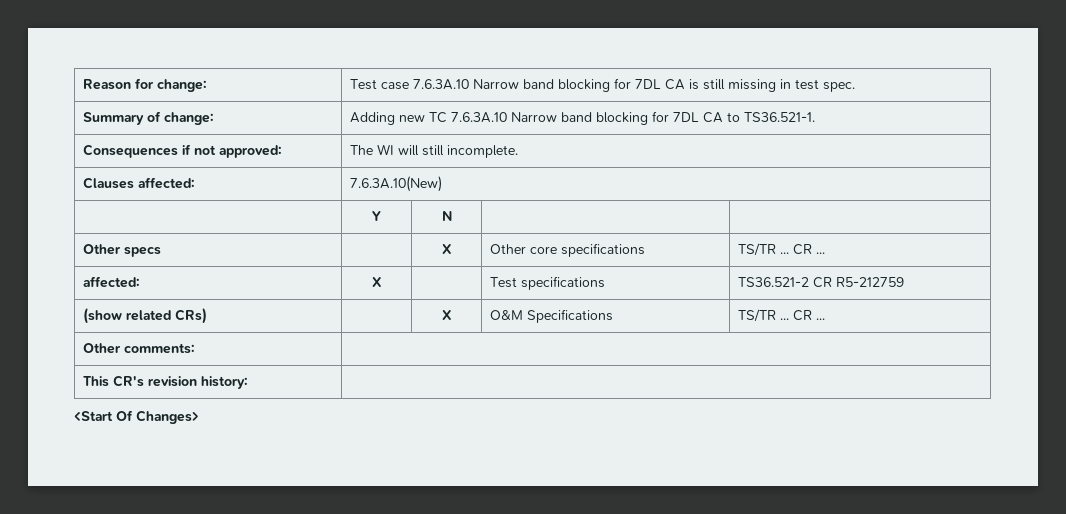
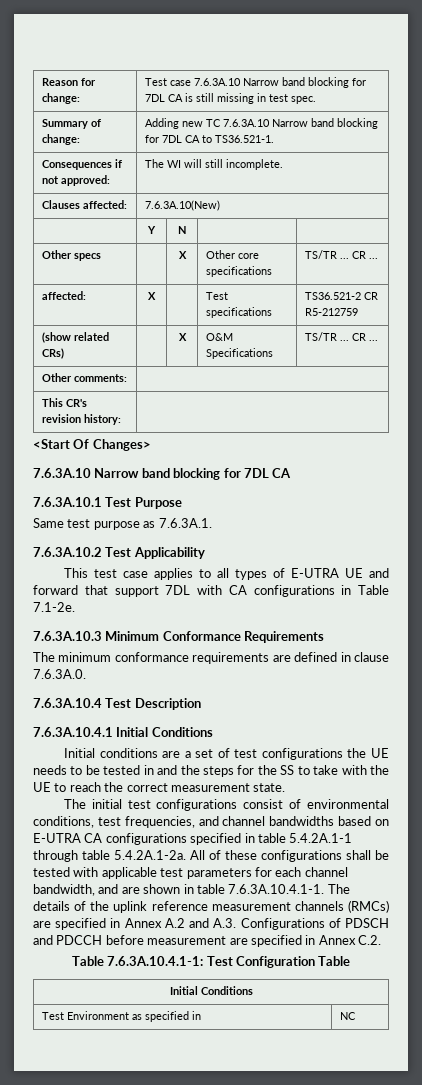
(199, 417) none -> [33,468,292,480] [33,497,182,509] [33,518,212,530] [33,547,205,559] [63,568,389,580] [33,585,389,597] [33,602,75,612] [33,631,325,643] [33,652,389,664] [33,669,86,679] [33,698,201,710] [33,727,213,737] [63,748,389,760] [33,765,389,777] [33,782,286,792] [63,799,389,811] [33,816,389,828] [33,833,353,845] [33,850,389,862] [33,867,348,879] [33,884,350,896] [33,900,389,913] [33,918,390,930] [33,935,381,947] [71,956,351,968] [169,986,253,995] [42,1011,202,1022] [340,1012,357,1020] // 7.6.3A.10 Narrow band blocking for 7DL CA // 7.6.3A.10.1 Test Purpose // Same test purpose as 7.6.3A.1. // 7.6.3A.10.2 Test Applicability // This test case applies to all types of E-UTRA UE and forward that support 7DL with CA configurations in Table 7.1-2e. // 7.6.3A.10.3 Minimum Conformance Requirements // The minimum conformance requirements are defined in clause 7.6.3A.0. // 7.6.3A.10.4 Test Description // 7.6.3A.10.4.1 Initial Conditions // Initial conditions are a set of test configurations the UE needs to be tested in and the steps for the SS to take with the UE to reach the correct measurement state. // The initial test configurations consist of environmental conditions, test frequencies, and channel bandwidths based on E-UTRA CA configurations specified in table 5.4.2A.1-1 through table 5.4.2A.1-2a. All of these configurations shall be tested with applicable test parameters for each channel bandwidth, and are shown in table 7.6.3A.10.4.1-1. The details of the uplink reference measurement channels (RMCs) are specified in Annex A.2 and A.3. Configurations of PDSCH and PDCCH before measurement are specified in Annex C.2. // Table 7.6.3A.10.4.1-1: Test Configuration Table // Initial Conditions // Test Environment as specified in | NC

